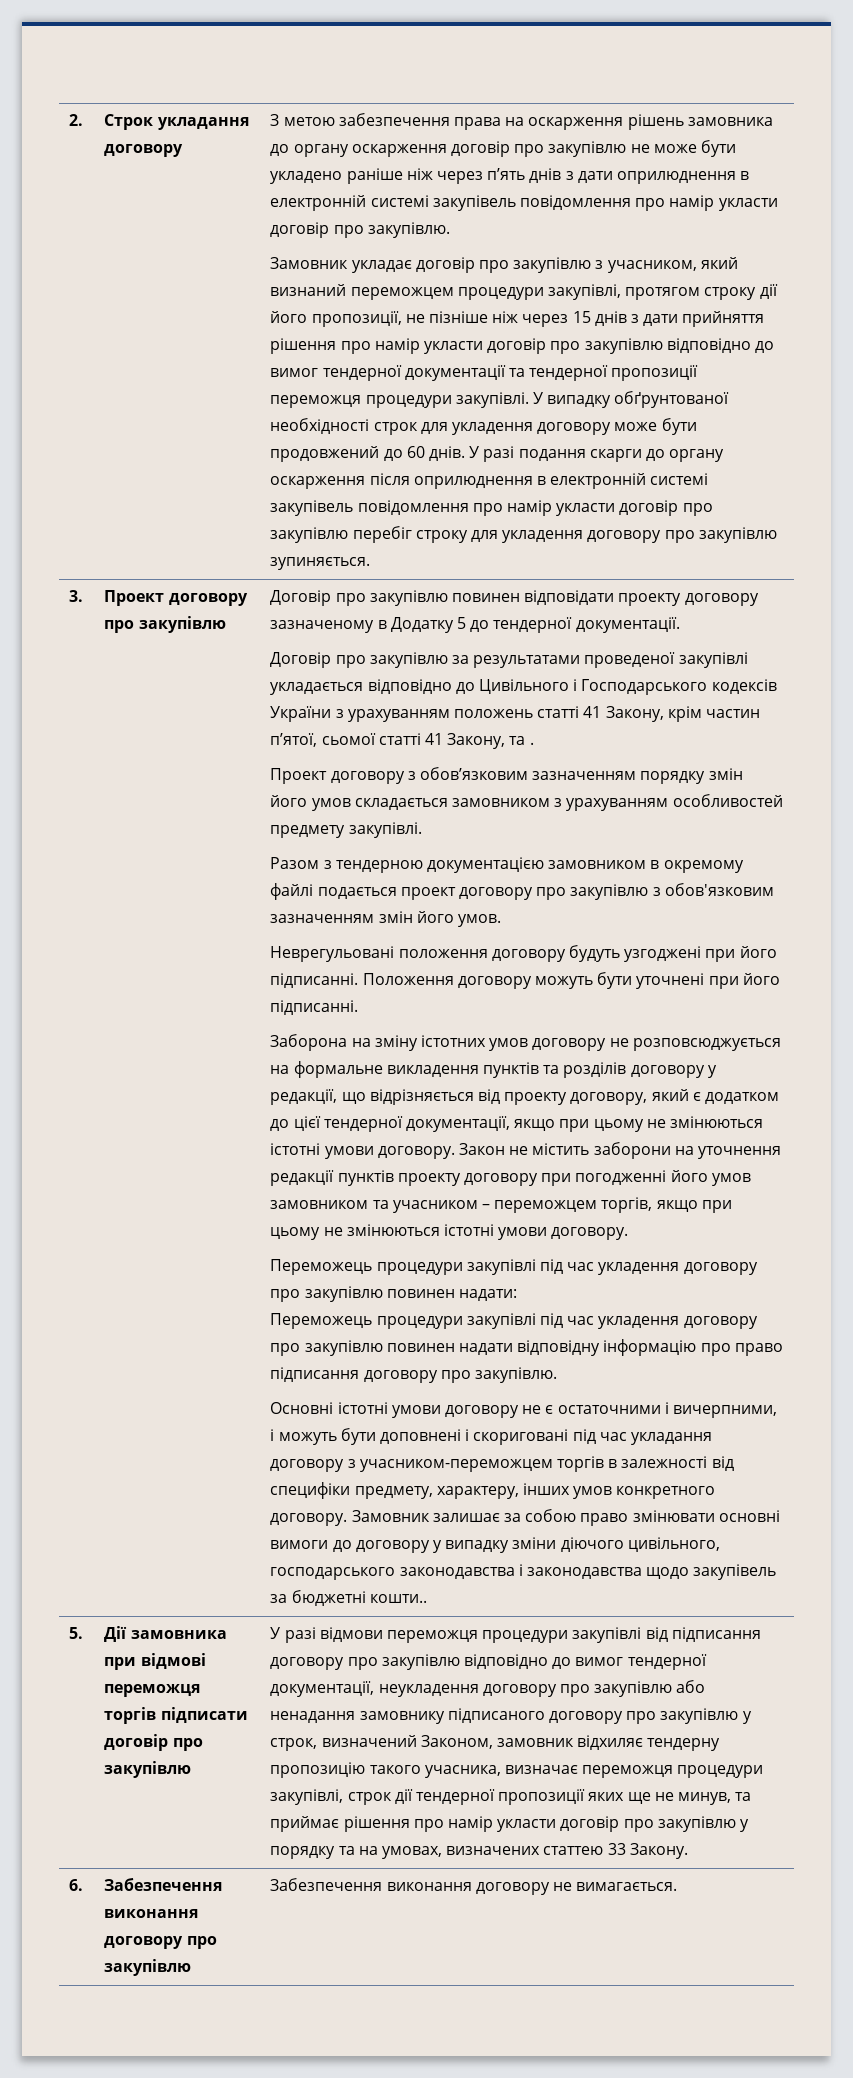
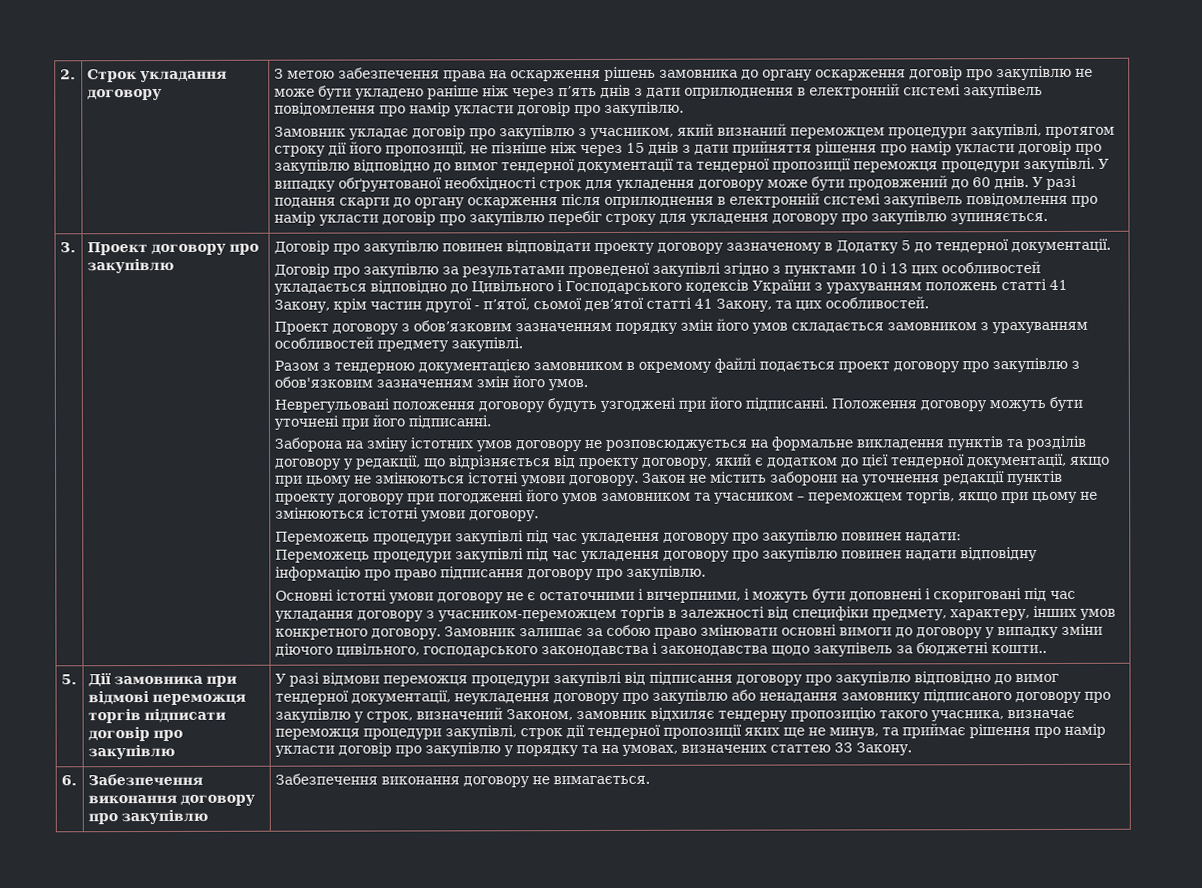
(748, 660) none -> [722,261,1041,277] згідно з пунктами 10 і 13 цих особливостей
(760, 713) none -> [424,298,480,313] другої -
(376, 739) none -> [583,297,644,312] дев’ятої
[529,742,534,745] . -> [794,296,929,311] цих особливостей.

